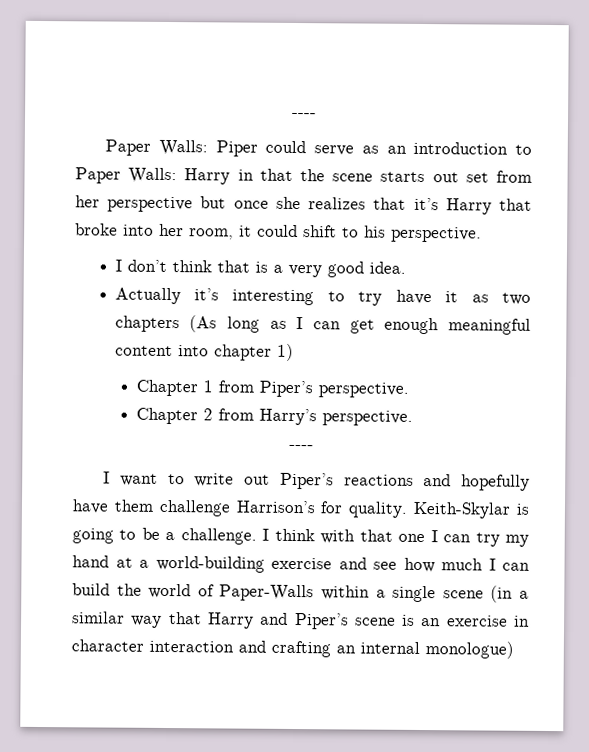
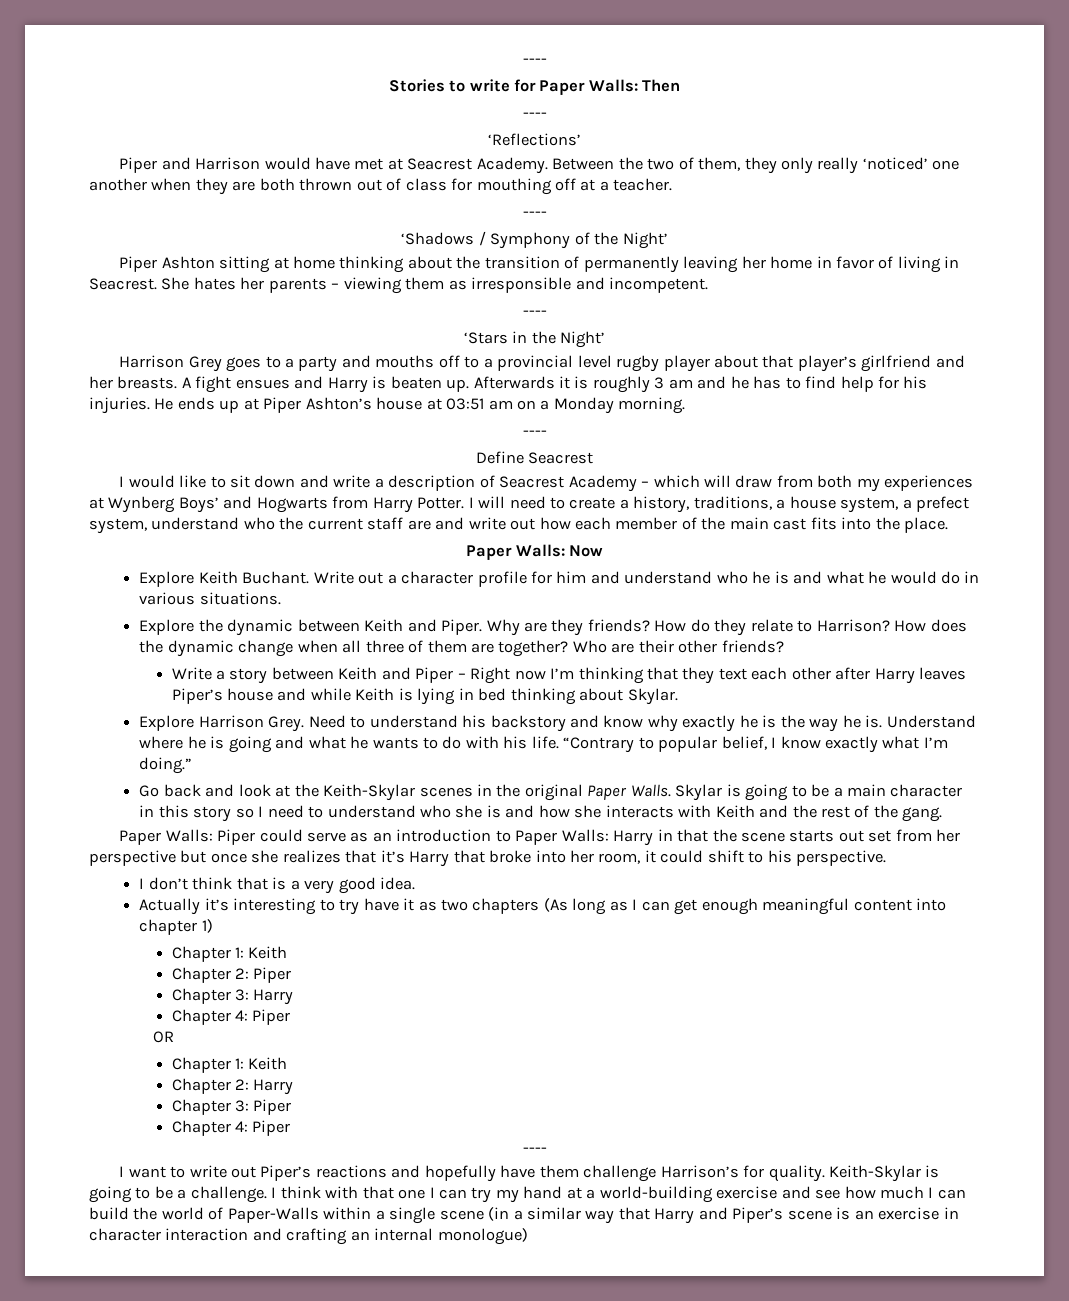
[292,112,317,118] ---- -> [522,58,547,64] [388,79,681,95] [522,112,547,118] [488,133,581,146] [119,157,960,174] [89,178,673,195] [522,211,547,217] [401,231,668,249] [119,256,960,273] [89,277,709,294] [522,310,547,316] [463,331,606,348] [119,355,965,372] [89,376,928,393] [89,397,686,414] [522,430,547,436] [475,451,594,464] [119,475,974,492] [89,496,970,513] [89,517,949,534] [466,544,603,560] [139,571,980,587] [139,592,281,605] [139,619,967,636] [139,640,784,657] [171,667,967,684] [171,688,678,705] [139,715,976,732] [139,736,948,753] [139,757,193,774] [139,784,963,801] [139,805,943,822] ---- // Stories to write for Paper Walls: Then // ---- // ‘Reflections’ // Piper and Harrison would have met at Seacrest Academy. Between the two of them, they only really ‘noticed’ one another when they are both thrown out of class for mouthing off at a teacher. // ---- // ‘Shadows / Symphony of the Night’ // Piper Ashton sitting at home thinking about the transition of permanently leaving her home in favor of living in Seacrest. She hates her parents – viewing them as irresponsible and incompetent. // ---- // ‘Stars in the Night’ // Harrison Grey goes to a party and mouths off to a provincial level rugby player about that player’s girlfriend and her breasts. A fight ensues and Harry is beaten up. Afterwards it is roughly 3 am and he has to find help for his injuries. He ends up at Piper Ashton’s house at 03:51 am on a Monday morning. // ---- // Define Seacrest // I would like to sit down and write a description of Seacrest Academy – which will draw from both my experiences at Wynberg Boys’ and Hogwarts from Harry Potter. I will need to create a history, traditions, a house system, a prefect system, understand who the current staff are and write out how each member of the main cast fits into the place. // Paper Walls: Now // Explore Keith Buchant. Write out a character profile for him and understand who he is and what he would do in various situations. // Explore the dynamic between Keith and Piper. Why are they friends? How do they relate to Harrison? How does the dynamic change when all three of them are together? Who are their other friends? // Write a story between Keith and Piper – Right now I’m thinking that they text each other after Harry leaves Piper’s house and while Keith is lying in bed thinking about Skylar. // Explore Harrison Grey. Need to understand his backstory and know why exactly he is the way he is. Understand where he is going and what he wants to do with his life. “Contrary to popular belief, I know exactly what I’m doing.” // Go back and look at the Keith-Skylar scenes in the original Paper Walls. Skylar is going to be a main character in this story so I need to understand who she is and how she interacts with Keith and the rest of the gang.
[203,380,410,398] [136,407,414,426] 1 from Piper’s perspective. // Chapter 2 from Harry’s perspective. -> [235,946,288,959] [171,967,292,983] [171,988,294,1005] [171,1009,291,1025] [153,1031,175,1043] [171,1057,288,1073] [171,1078,294,1095] [171,1099,292,1115] [171,1120,291,1136] 1: Keith // Chapter 2: Piper // Chapter 3: Harry // Chapter 4: Piper // OR // Chapter 1: Keith // Chapter 2: Harry // Chapter 3: Piper // Chapter 4: Piper

